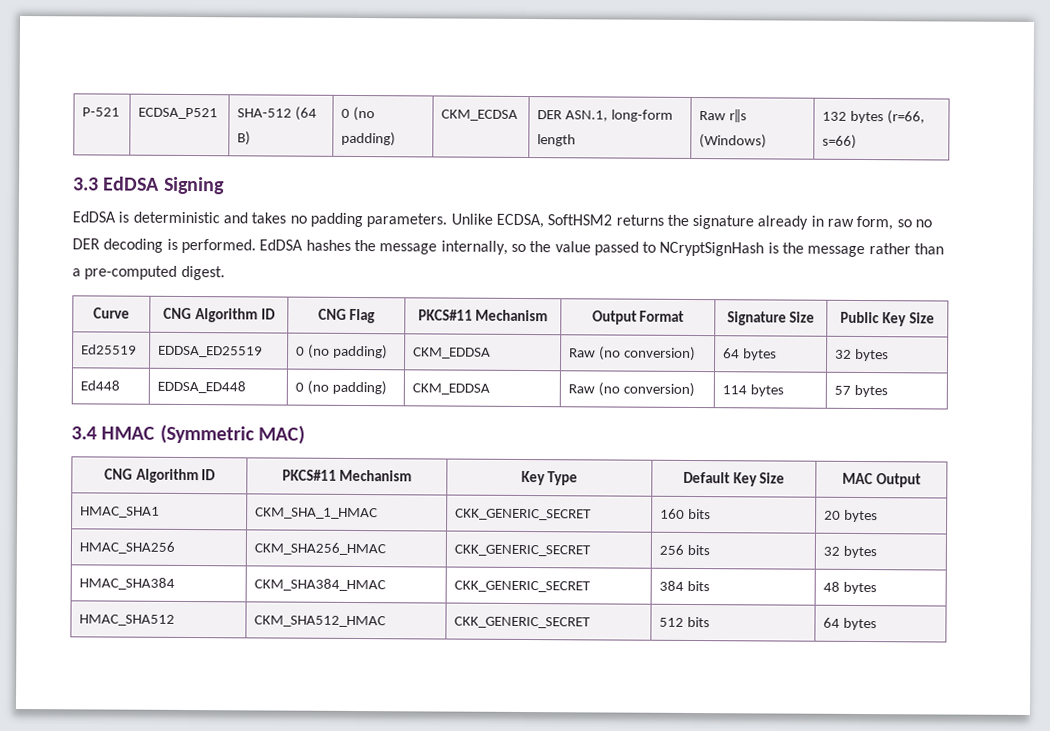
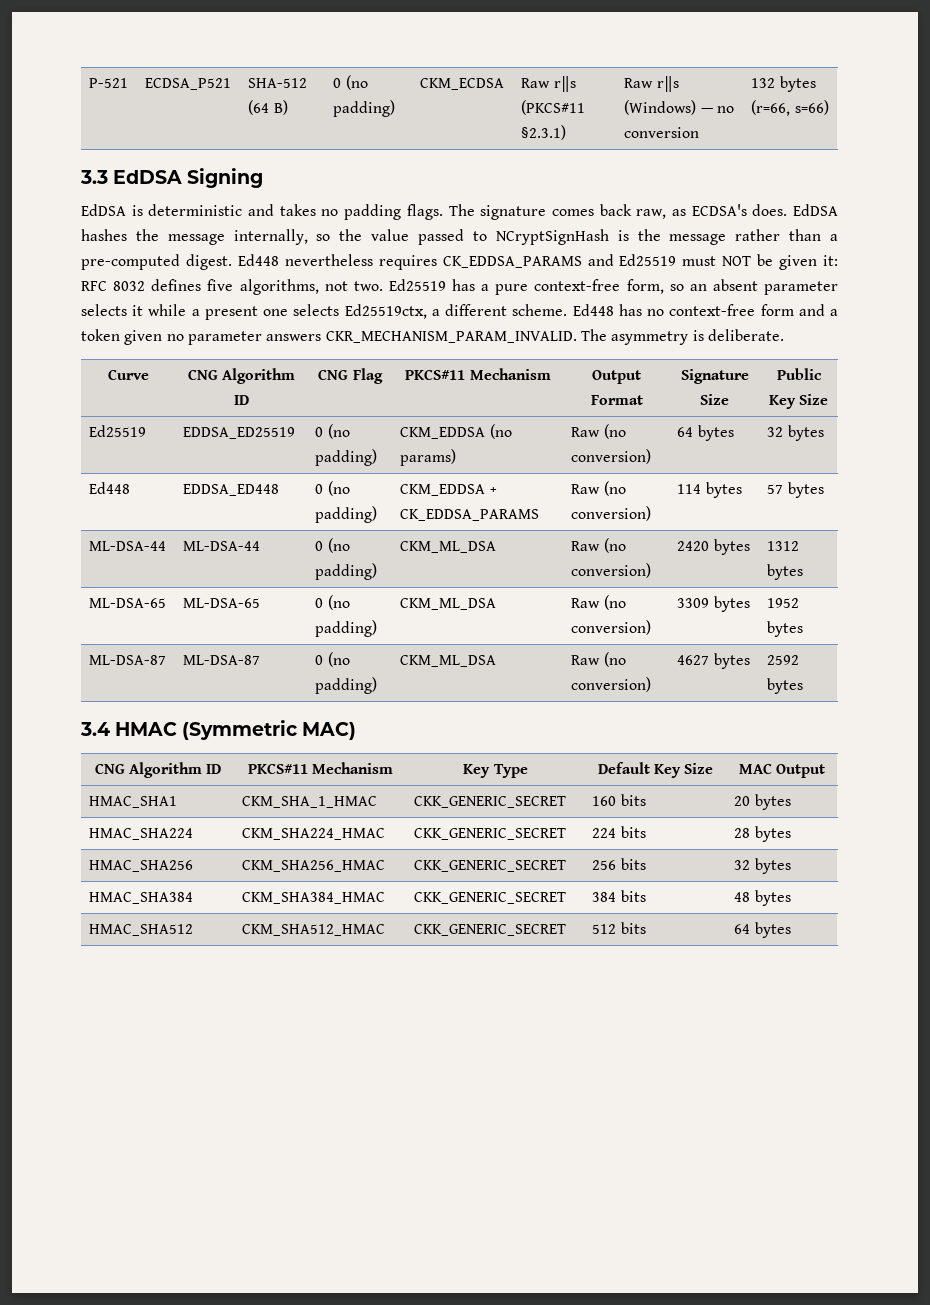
[537,109,674,122] [537,134,577,147] DER ASN.1, long-form length -> [521,76,576,92] [521,100,586,115] [521,125,567,140] Raw r‖s (PKCS#11 §2.3.1)
(768, 141) none -> [700,106,734,113] [624,127,700,138] — no conversion
[366,213,933,231] [72,238,256,254] parameters. Unlike ECDSA, SoftHSM2 returns the signature already in raw form, so no DER decoding is performed. -> [406,204,788,220] flags. The signature comes back raw, as ECDSA's does.
(225, 273) none -> [237,254,838,270] [81,279,838,295] [81,304,839,320] [81,329,784,345] Ed448 nevertheless requires CK_EDDSA_PARAMS and Ed25519 must NOT be given it: RFC 8032 defines five algorithms, not two. Ed25519 has a pure context-free form, so an absent parameter selects it while a present one selects Ed25519ctx, a different scheme. Ed448 has no context-free form and a token given no parameter answers CKR_MECHANISM_PARAM_INVALID. The asymmetry is deliberate.
(492, 353) none -> [489,424,512,439] [400,449,457,466] (no params)
(491, 389) none -> [489,487,497,494] [400,509,540,521] + CK_EDDSA_PARAMS
(889, 391) none -> [89,541,167,551] [183,541,261,551] [315,538,350,553] [315,563,378,580] [400,541,497,553] [571,538,626,553] [571,563,652,578] [677,539,750,555] [767,541,800,551] [767,564,804,580] [89,598,167,608] [183,598,261,608] [315,595,350,610] [315,620,378,637] [400,598,497,610] [571,595,626,610] [571,620,652,635] [677,596,750,612] [767,598,800,608] [767,621,804,637] [89,655,167,665] [183,655,261,665] [315,652,350,667] [315,677,378,694] [400,655,497,667] [571,652,626,667] [571,677,652,692] [677,653,750,669] [767,655,800,665] [767,678,804,694] // ML-DSA-44 | ML-DSA-44 | 0 (no padding) | CKM_ML_DSA | Raw (no conversion) | 2420 bytes | 1312 bytes // ML-DSA-65 | ML-DSA-65 | 0 (no padding) | CKM_ML_DSA | Raw (no conversion) | 3309 bytes | 1952 bytes // ML-DSA-87 | ML-DSA-87 | 0 (no padding) | CKM_ML_DSA | Raw (no conversion) | 4627 bytes | 2592 bytes
(879, 516) none -> [89,828,194,840] [242,828,386,840] [414,828,567,840] [592,826,646,838] [734,826,791,842] // HMAC_SHA224 | CKM_SHA224_HMAC | CKK_GENERIC_SECRET | 224 bits | 28 bytes

